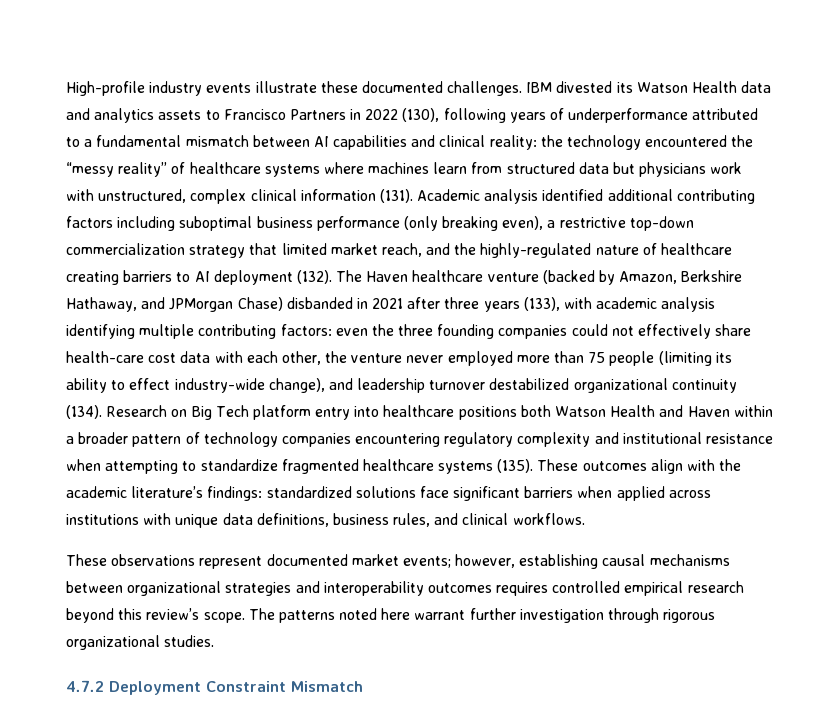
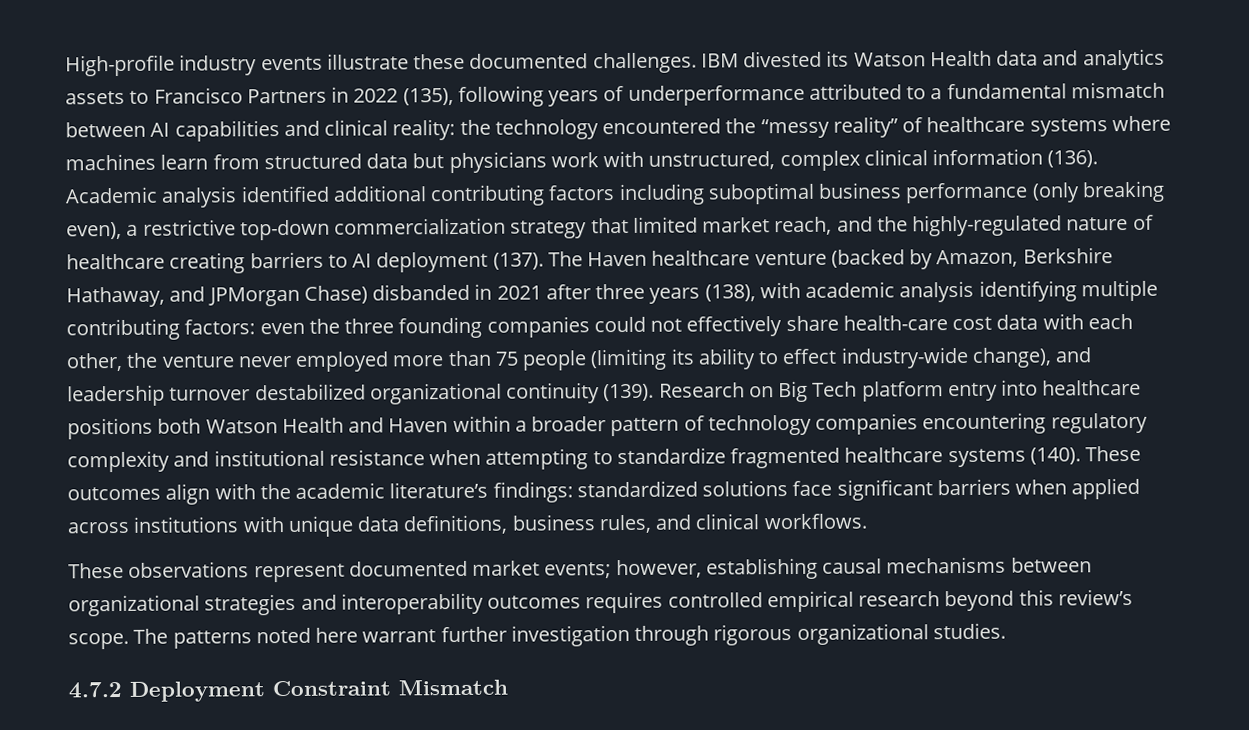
[402,108,440,122] (130), -> [402,88,454,106] (135),
[379,189,413,203] (131). -> [1047,150,1099,168] (136).
[296,270,332,284] (132). -> [492,252,544,270] (137).
[523,297,560,311] (133), -> [704,284,756,302] (138),
[66,405,102,419] (134). -> [603,383,655,402] (139).
[497,459,534,473] (135). -> [1029,447,1081,465] (140).

